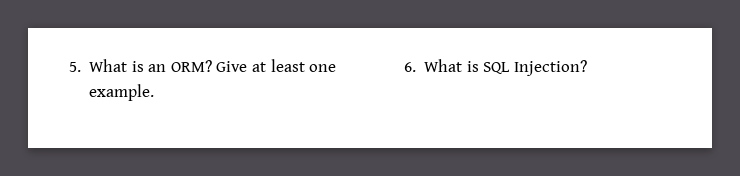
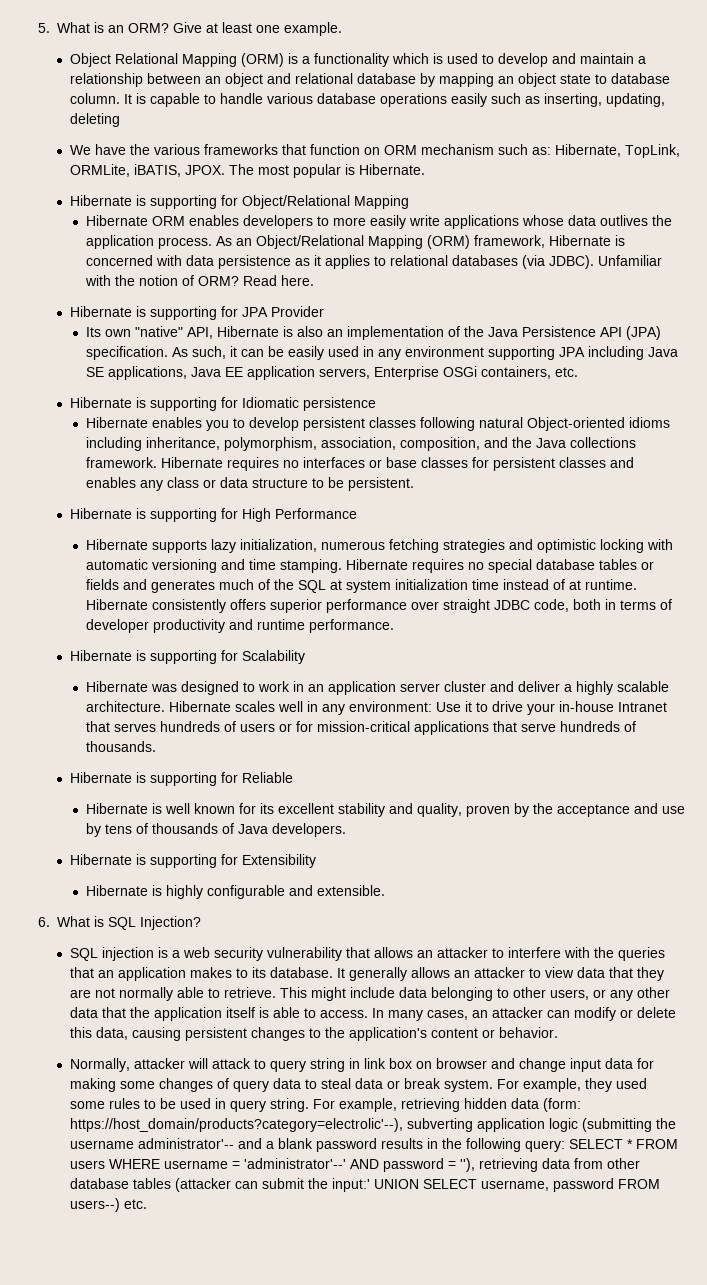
(155, 92) none -> [69,53,646,67] [69,73,670,87] [69,93,665,107] [69,113,120,127] [69,144,680,158] [69,164,425,178] [69,195,409,209] [85,215,672,229] [85,235,625,249] [85,255,662,269] [84,275,314,286] [69,306,324,320] [85,326,661,340] [85,346,678,360] [85,366,578,380] [69,397,376,411] [85,417,670,431] [85,437,636,451] [85,457,634,471] [85,477,414,491] [69,508,357,522] [85,539,673,553] [85,559,654,573] [85,579,637,593] [85,599,672,613] [85,619,394,633] [69,650,305,664] [85,681,669,695] [85,701,667,715] [85,721,636,735] [85,741,156,752] [69,772,293,786] [85,803,685,817] [85,823,346,837] [69,854,316,868] [85,885,385,899] // Object Relational Mapping (ORM) is a functionality which is used to develop and maintain a relationship between an object and relational database by mapping an object state to database column. It is capable to handle various database operations easily such as inserting, updating, deleting // We have the various frameworks that function on ORM mechanism such as: Hibernate, TopLink, ORMLite, iBATIS, JPOX. The most popular is Hibernate. // Hibernate is supporting for Object/Relational Mapping // Hibernate ORM enables developers to more easily write applications whose data outlives the application process. As an Object/Relational Mapping (ORM) framework, Hibernate is concerned with data persistence as it applies to relational databases (via JDBC). Unfamiliar with the notion of ORM? Read here. // Hibernate is supporting for JPA Provider // Its own "native" API, Hibernate is also an implementation of the Java Persistence API (JPA) specification. As such, it can be easily used in any environment supporting JPA including Java SE applications, Java EE application servers, Enterprise OSGi containers, etc. // Hibernate is supporting for Idiomatic persistence // Hibernate enables you to develop persistent classes following natural Object-oriented idioms including inheritance, polymorphism, association, composition, and the Java collections framework. Hibernate requires no interfaces or base classes for persistent classes and enables any class or data structure to be persistent. // Hibernate is supporting for High Performance // Hibernate supports lazy initialization, numerous fetching strategies and optimistic locking with automatic versioning and time stamping. Hibernate requires no special database tables or fields and generates much of the SQL at system initialization time instead of at runtime. Hibernate consistently offers superior performance over straight JDBC code, both in terms of developer productivity and runtime performance. // Hibernate is supporting for Scalability // Hibernate was designed to work in an application server cluster and deliver a highly scalable architecture. Hibernate scales well in any environment: Use it to drive your in-house Intranet that serves hundreds of users or for mission-critical applications that serve hundreds of thousands. // Hibernate is supporting for Reliable // Hibernate is well known for its excellent stability and quality, proven by the acceptance and use by tens of thousands of Java developers. // Hibernate is supporting for Extensibility // Hibernate is highly configurable and extensible.
(587, 68) none -> [69,947,665,961] [69,967,664,981] [69,987,670,1001] [69,1007,676,1021] [69,1027,558,1041] [69,1058,654,1072] [69,1078,647,1092] [69,1098,581,1112] [69,1118,676,1132] [69,1138,678,1152] [69,1158,640,1172] [69,1178,660,1192] [69,1198,147,1212] // SQL injection is a web security vulnerability that allows an attacker to interfere with the queries that an application makes to its database. It generally allows an attacker to view data that they are not normally able to retrieve. This might include data belonging to other users, or any other data that the application itself is able to access. In many cases, an attacker can modify or delete this data, causing persistent changes to the application's content or behavior. // Normally, attacker will attack to query string in link box on browser and change input data for making some changes of query data to steal data or break system. For example, they used some rules to be used in query string. For example, retrieving hidden data (form: https://host_domain/products?category=electrolic'--), subverting application logic (submitting the username administrator'-- and a blank password results in the following query: SELECT * FROM users WHERE username = 'administrator'--' AND password = ''), retrieving data from other database tables (attacker can submit the input:' UNION SELECT username, password FROM users--) etc.

